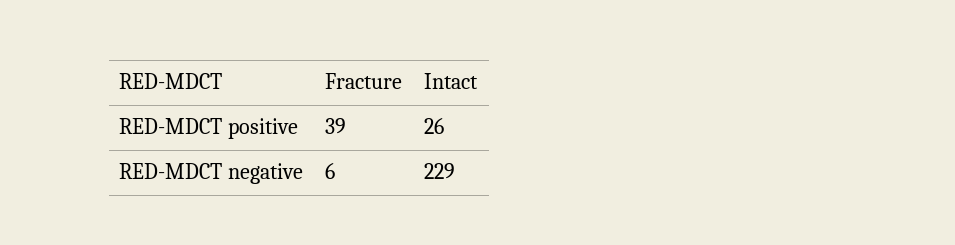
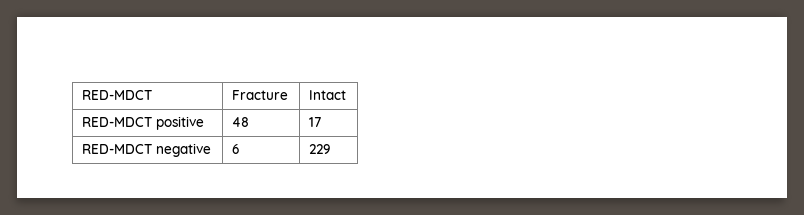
[325,118,347,134] [424,118,445,134] 39 | 26 -> [231,117,249,127] [308,117,321,127] 48 | 17

